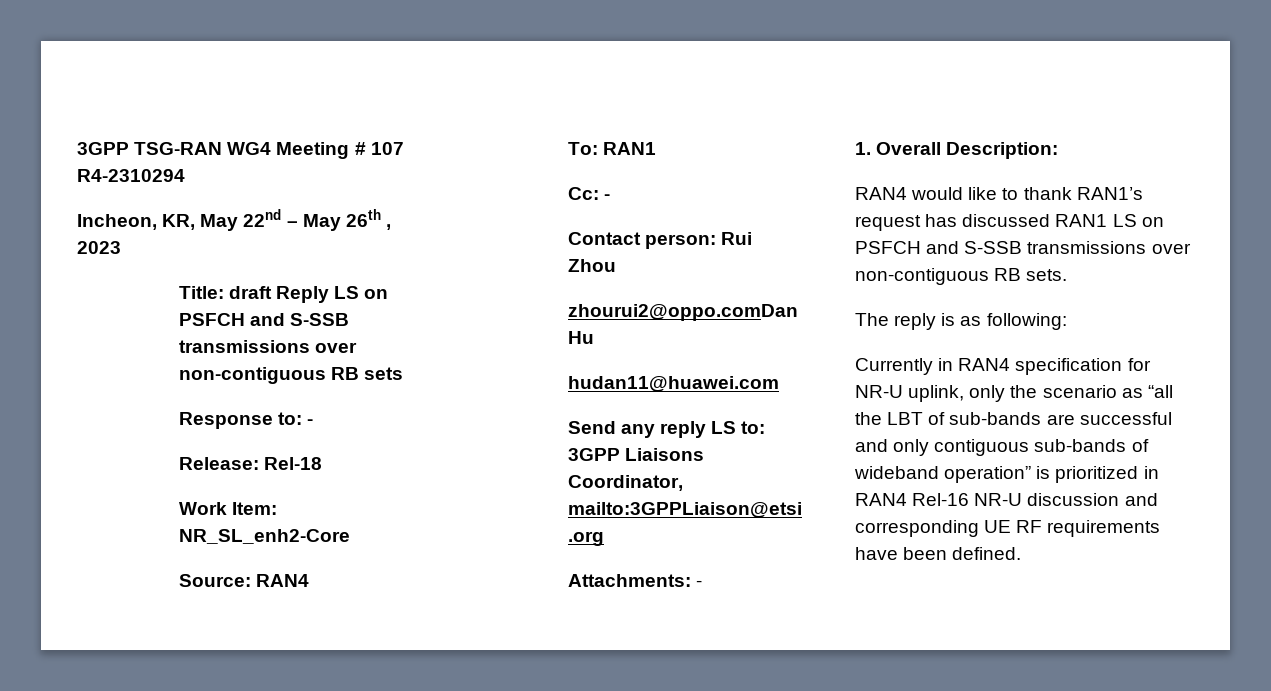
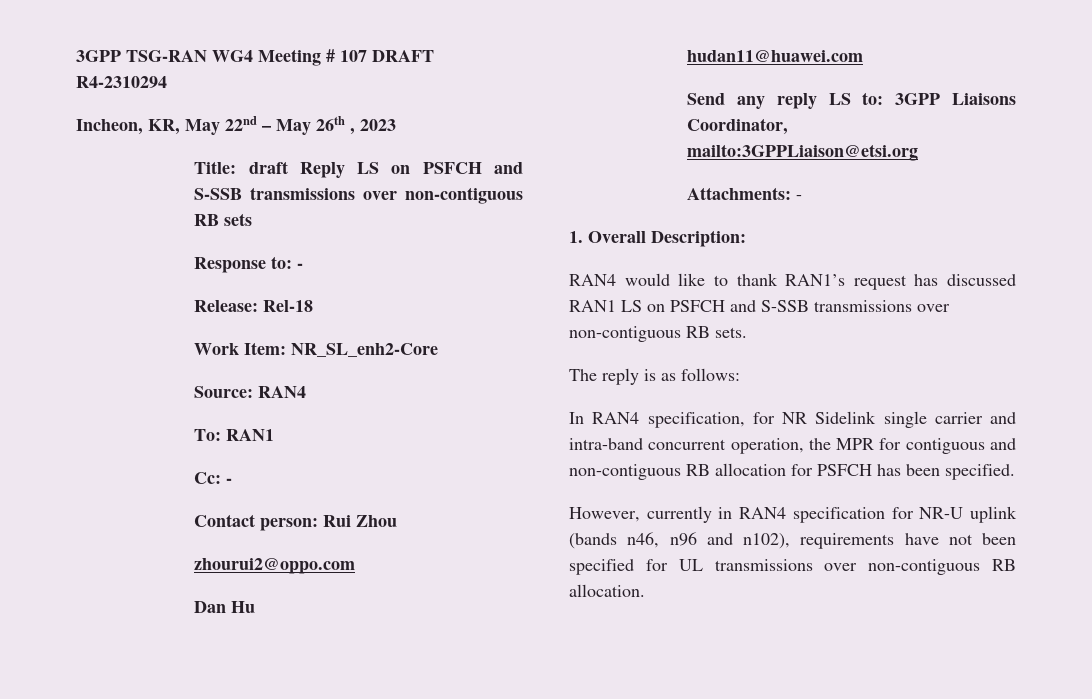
(404, 148) none -> [372,50,434,62] DRAFT
[567,304,798,321] zhourui2@oppo.comDan -> [194,558,356,574] [194,601,227,613] zhourui2@oppo.com // Dan
[986,313,1067,330] [855,358,933,375] following: // Currently -> [681,368,740,381] [569,411,1016,428] [569,438,1016,454] [569,463,1015,480] [569,506,712,523] follows: // In RAN4 specification, for NR Sidelink single carrier and intra-band concurrent operation, the MPR for contiguous and non-contiguous RB allocation for PSFCH has been specified. // However, currently
[908,385,1173,402] [855,412,1172,425] [855,439,1149,456] [854,466,1159,483] [855,493,1158,506] [855,520,1161,537] [855,547,1022,560] uplink, only the scenario as “all the LBT of sub-bands are successful and only contiguous sub-bands of wideband operation” is prioritized in RAN4 Rel-16 NR-U discussion and corresponding UE RF requirements have been defined. -> [970,506,1017,523] [569,532,1016,549] [569,559,1016,575] [569,584,645,597] uplink (bands n46, n96 and n102), requirements have not been specified for UL transmissions over non-contiguous RB allocation.

